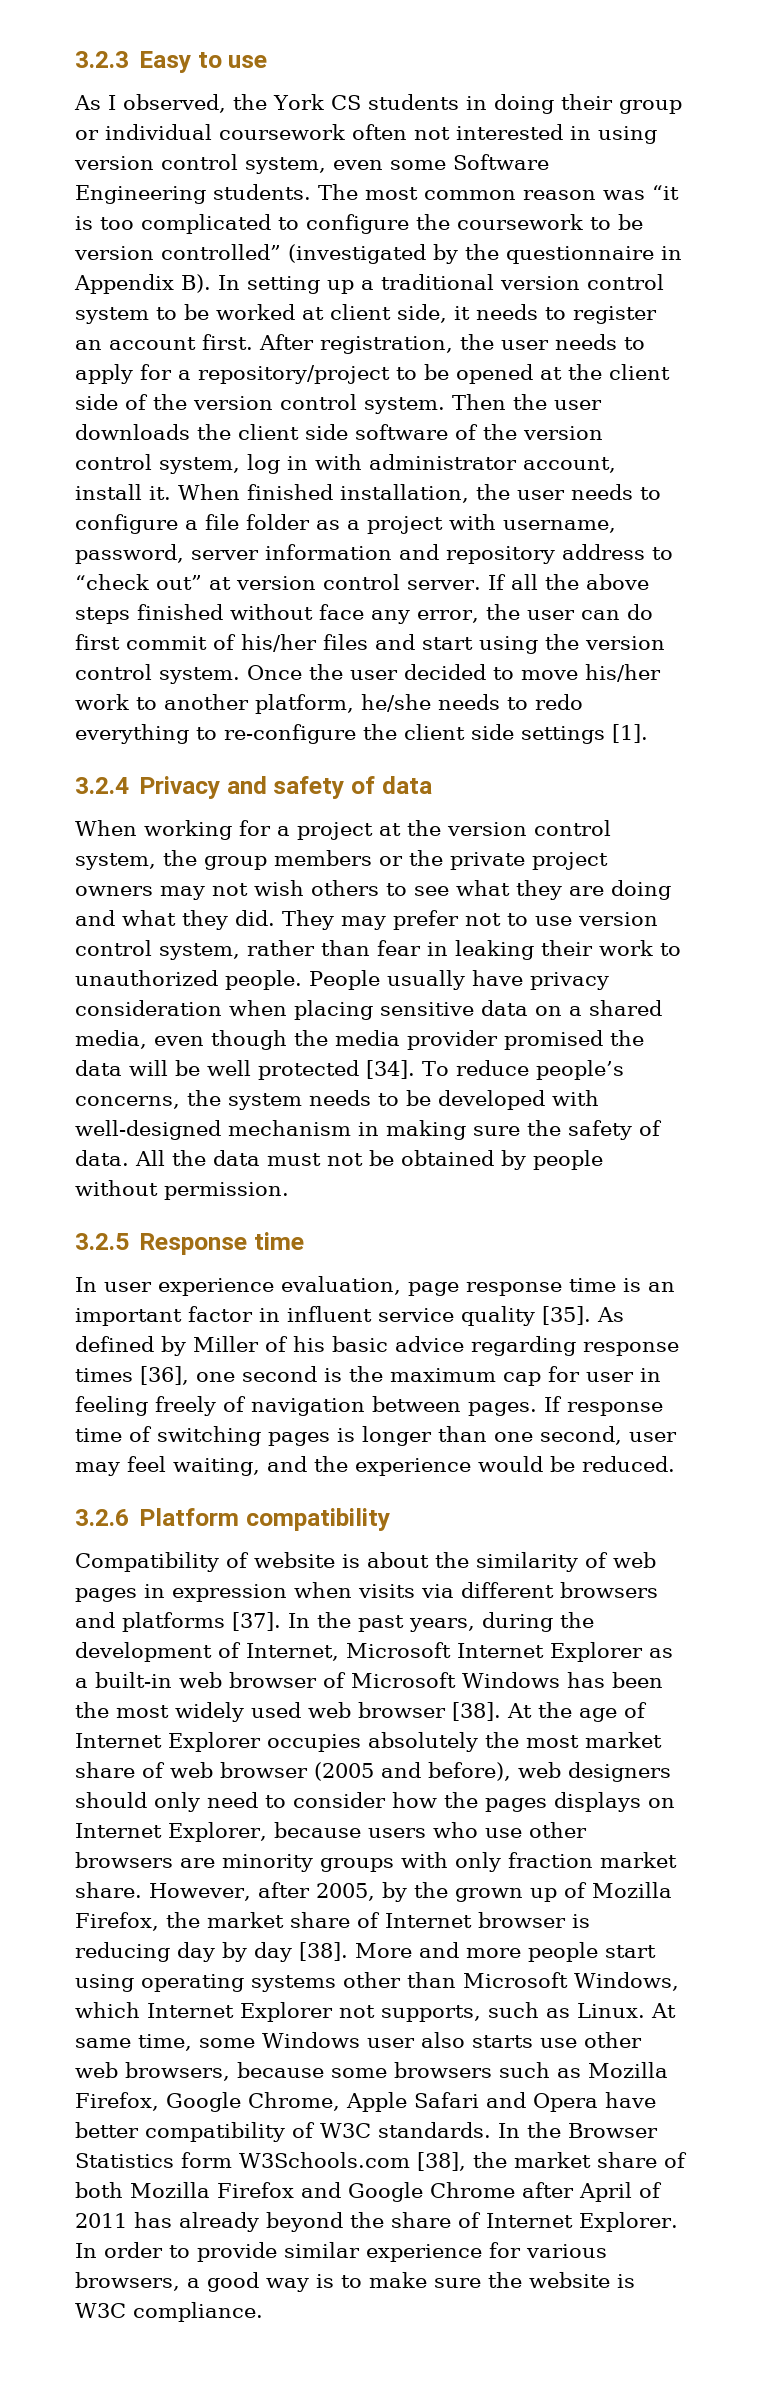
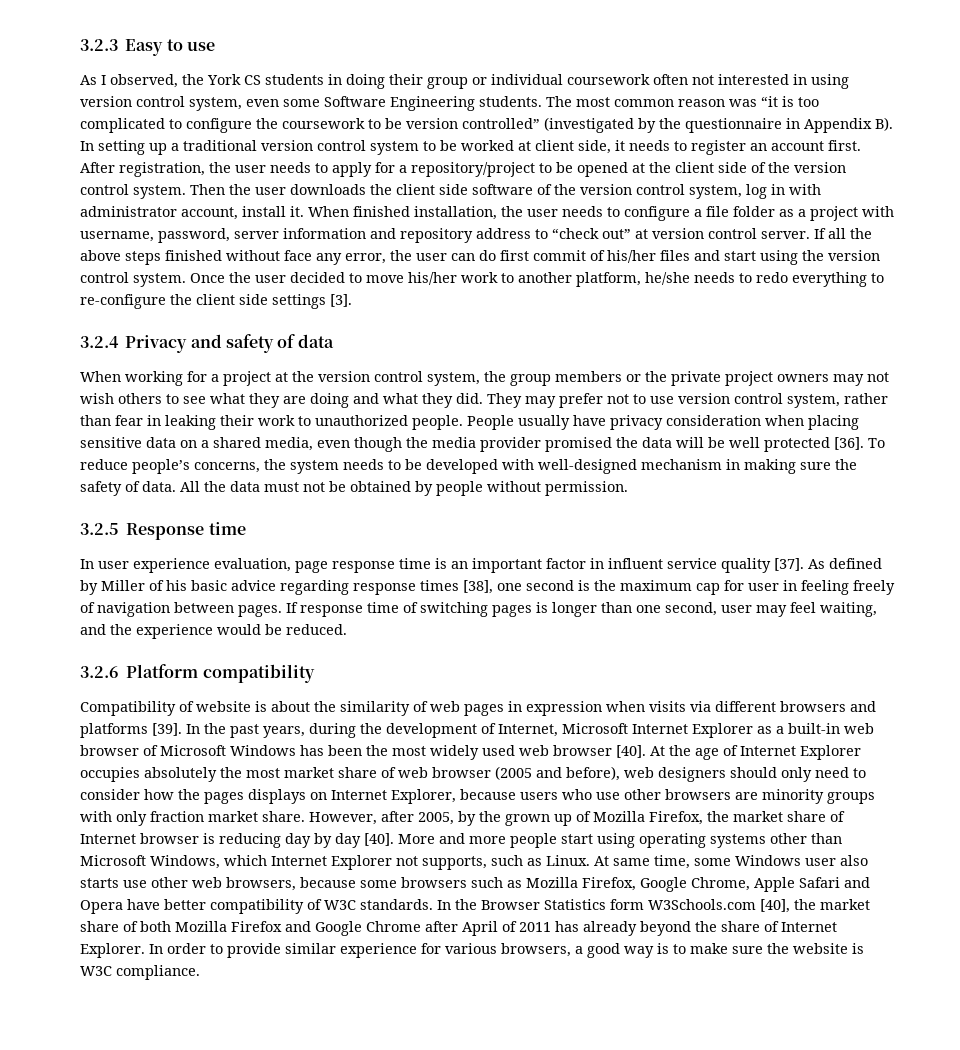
[612,724,648,743] [1]. -> [330,294,352,307] [3].
[366,1060,415,1079] [34]. -> [834,437,864,450] [36].
[542,1306,591,1325] [35]. -> [774,558,804,571] [37].
[140,1366,189,1385] [36], -> [463,580,493,594] [38],
[232,1612,281,1631] [37]. -> [152,723,182,736] [39].
[452,1702,501,1721] [38]. -> [616,745,646,758] [40].
[299,1942,348,1961] [38]. -> [364,833,394,846] [40].
[417,2152,466,2171] [38], -> [760,899,790,913] [40],

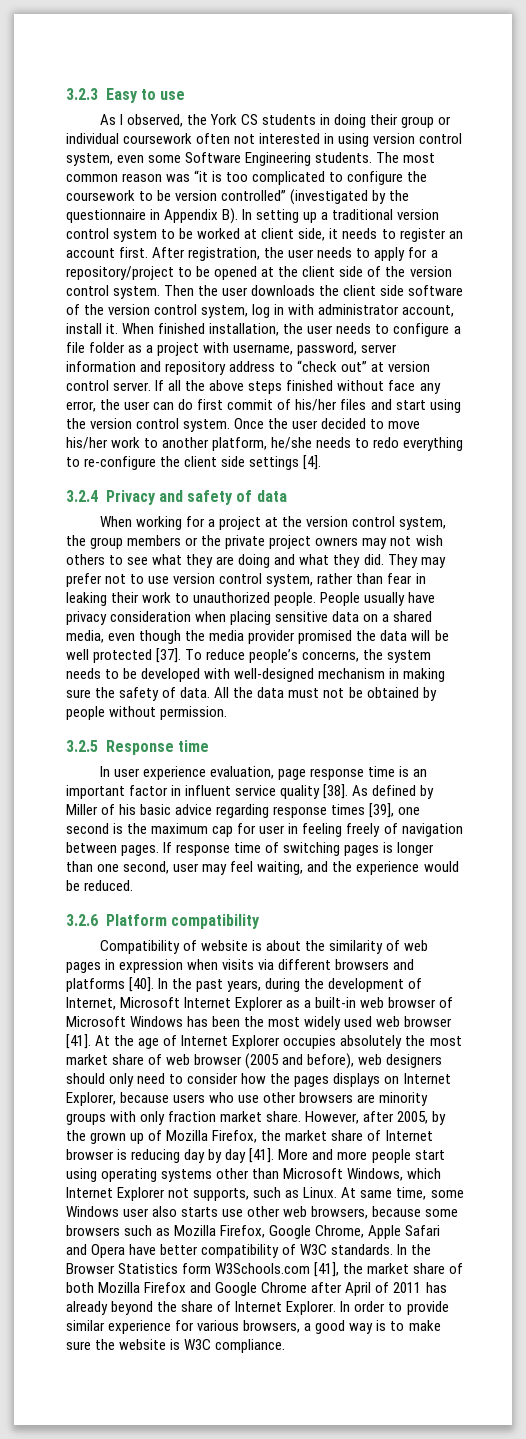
[330,294,352,307] [3]. -> [303,455,322,470] [4].
[834,437,864,450] [36]. -> [156,648,182,663] [37].
[774,558,804,571] [37]. -> [323,784,349,799] [38].
[463,580,493,594] [38], -> [369,803,395,818] [39],
[152,723,182,736] [39]. -> [129,977,155,992] [40].
[616,745,646,758] [40]. -> [66,1034,91,1049] [41].
[364,833,394,846] [40]. -> [249,1148,275,1163] [41].
[760,899,790,913] [40], -> [314,1262,340,1277] [41],

